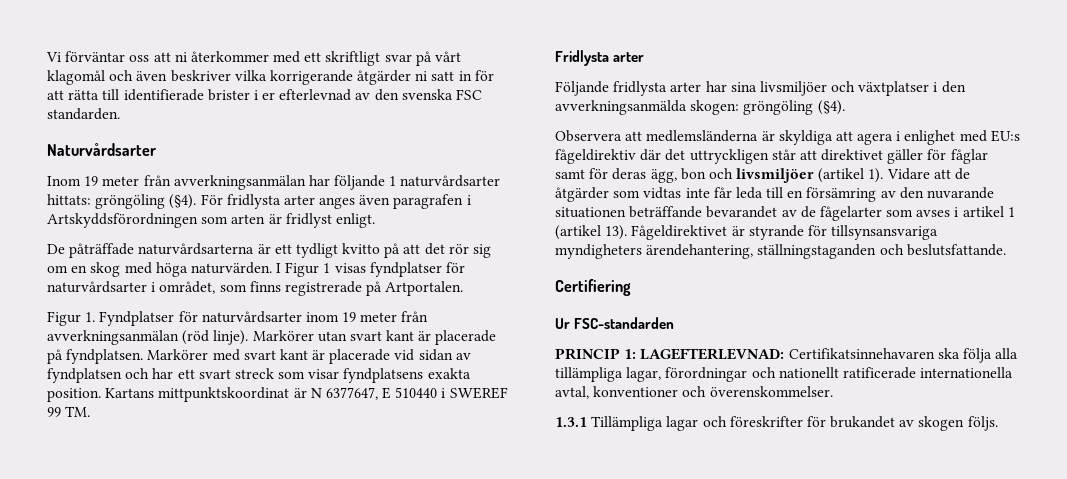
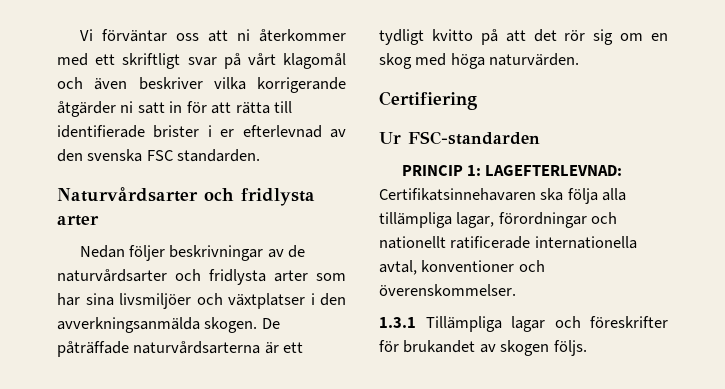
[47,175,501,190] [47,194,471,209] [47,213,375,228] // Inom 19 meter från avverkningsanmälan har följande 1 naturvårdsarter hittats: gröngöling (§4). För fridlysta arter anges även paragrafen i Artskyddsförordningen som arten är fridlyst enligt. // -> [204,188,315,206] [57,215,99,226] [79,245,306,261] [57,269,346,285] [57,293,346,309] [57,317,258,333] och fridlysta arter // Nedan följer beskrivningar av de naturvårdsarter och fridlysta arter som har sina livsmiljöer och växtplatser i den avverkningsanmälda skogen.
[276,262,466,277] [47,281,464,296] [47,311,429,326] [47,330,497,345] [47,349,471,364] [47,368,471,383] [47,387,508,402] [47,406,91,417] [555,50,645,66] [555,81,966,96] [555,100,845,115] [555,130,1020,145] [555,149,988,164] [555,168,971,183] [555,187,995,202] [555,206,1015,221] [555,225,939,240] [555,244,1006,259] I Figur 1 visas fyndplatser för naturvårdsarter i området, som finns registrerade på Artportalen. // Figur 1. Fyndplatser för naturvårdsarter inom 19 meter från avverkningsanmälan (röd linje). Markörer utan svart kant är placerade på fyndplatsen. Markörer med svart kant är placerade vid sidan av fyndplatsen och har ett svart streck som visar fyndplatsens exakta position. Kartans mittpunktskoordinat är N 6377647, E 510440 i SWEREF 99 TM. // Fridlysta arter // Följande fridlysta arter har sina livsmiljöer och växtplatser i den avverkningsanmälda skogen: gröngöling (§4). // Observera att medlemsländerna är skyldiga att agera i enlighet med EU:s fågeldirektiv där det uttryckligen står att direktivet gäller för fåglar samt för deras ägg, bon och livsmiljöer (artikel 1). Vidare att de åtgärder som vidtas inte får leda till en försämring av den nuvarande situationen beträffande bevarandet av de fågelarter som avses i artikel 1 (artikel 13). Fågeldirektivet är styrande för tillsynsansvariga myndigheters ärendehantering, ställningstaganden och beslutsfattande. -> (580, 59) none

